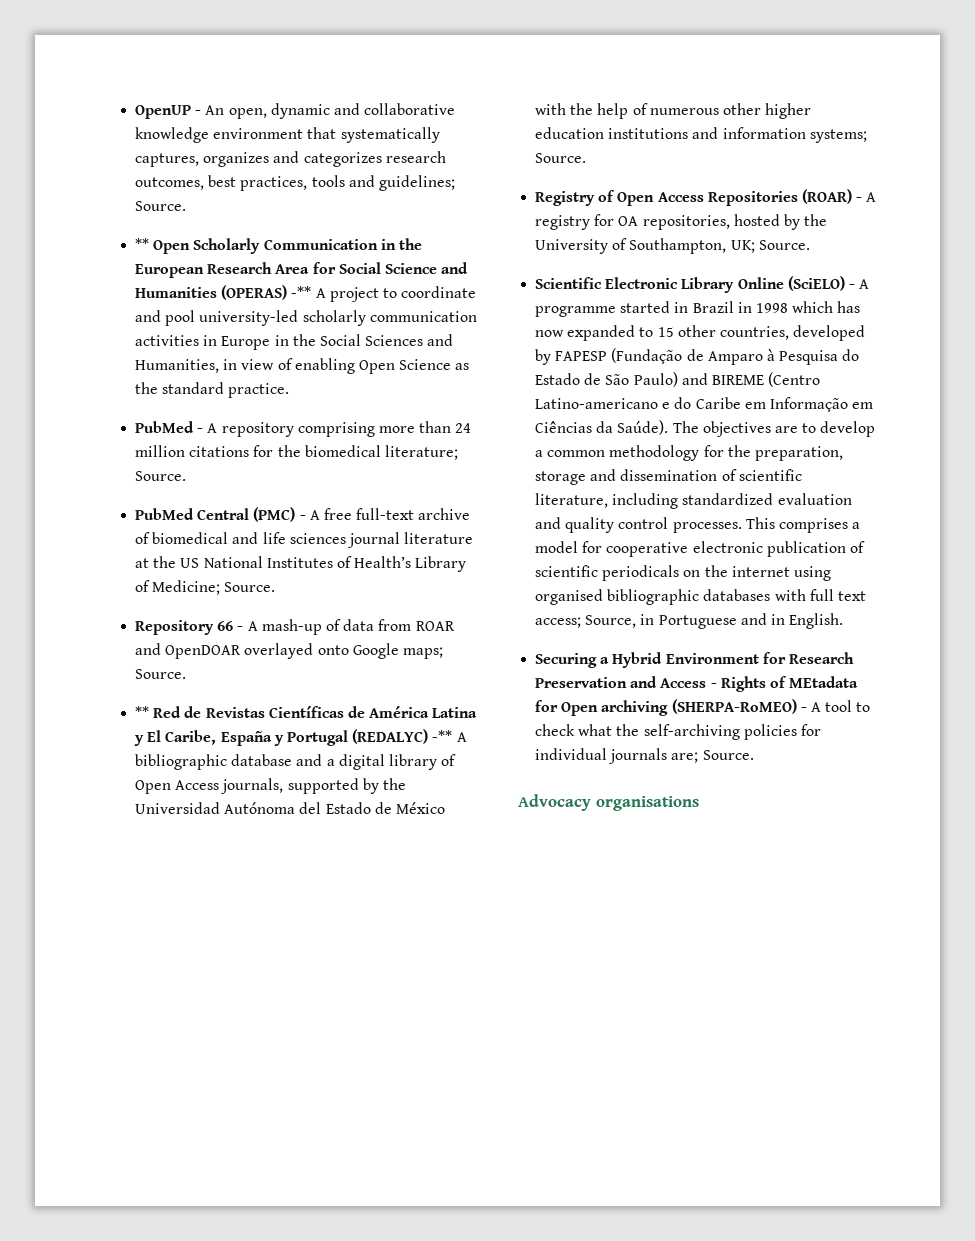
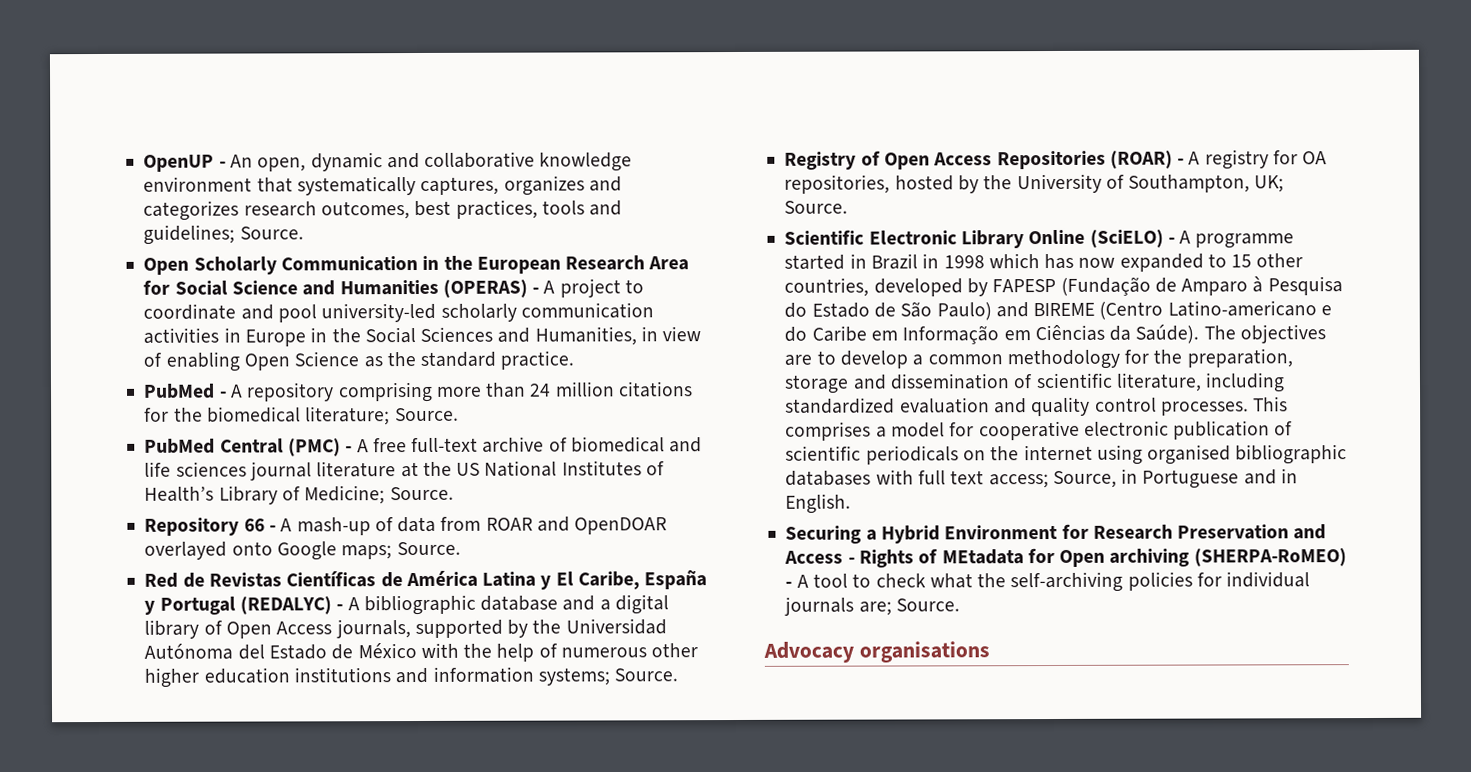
[135,238,150,250] ** -> (304, 233) none
[291,286,312,298] -** -> [532,287,540,294] -
[135,706,150,718] ** -> (461, 548) none
[432,730,453,742] -** -> [336,604,344,611] -

